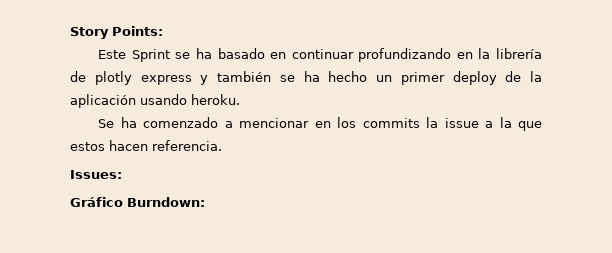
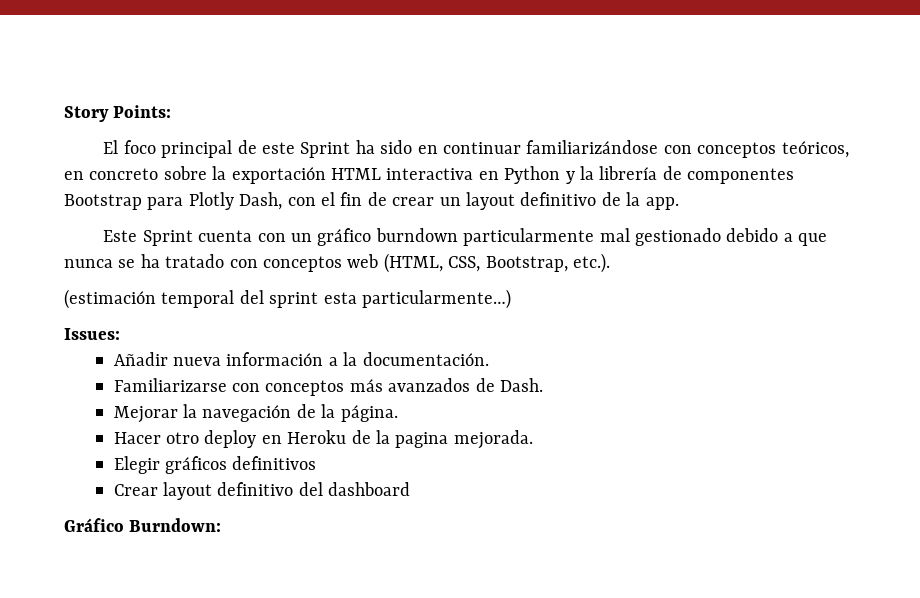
[98,48,542,62] [70,71,542,85] [70,94,240,108] [98,117,542,131] [70,140,222,151] [70,170,122,179] Este Sprint se ha basado en continuar profundizando en la librería de plotly express y también se ha hecho un primer deploy de la aplicación usando heroku. // Se ha comenzado a mencionar en los commits la issue a la que estos hacen referencia. // Issues: -> [103,140,849,158] [64,166,795,184] [64,192,679,210] [103,228,828,246] [64,253,610,273] [64,289,511,309] [64,328,120,340] [113,352,489,366] [113,378,543,396] [113,404,398,423] [113,430,533,449] [113,456,317,474] [113,482,411,500] El foco principal de este Sprint ha sido en continuar familiarizándose con conceptos teóricos, en concreto sobre la exportación HTML interactiva en Python y la librería de componentes Bootstrap para Plotly Dash, con el fin de crear un layout definitivo de la app. // Este Sprint cuenta con un gráfico burndown particularmente mal gestionado debido a que nunca se ha tratado con conceptos web (HTML, CSS, Bootstrap, etc.). // (estimación temporal del sprint esta particularmente…) // Issues: // Añadir nueva información a la documentación. // Familiarizarse con conceptos más avanzados de Dash. // Mejorar la navegación de la página. // Hacer otro deploy en Heroku de la pagina mejorada. // Elegir gráficos definitivos // Crear layout definitivo del dashboard

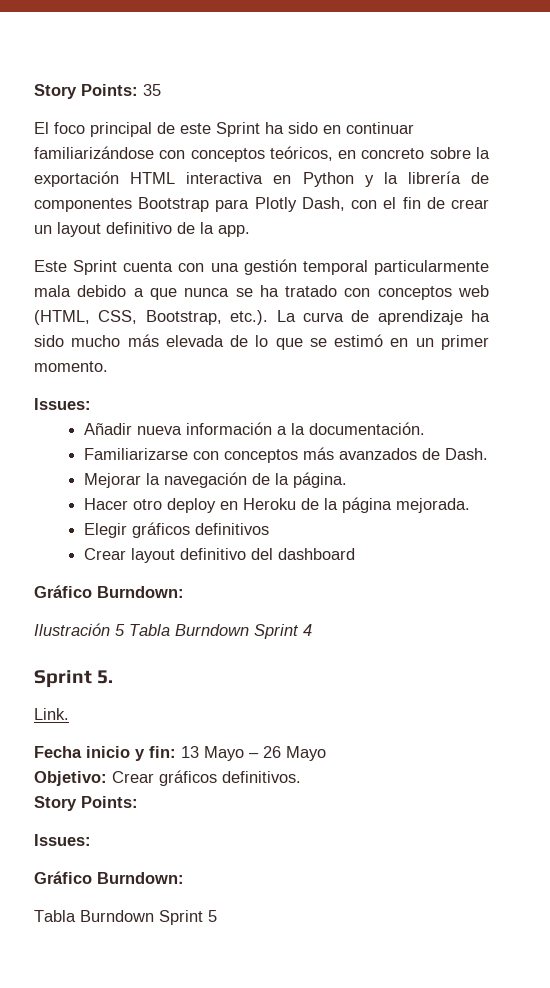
[64,105,172,122] Story Points: -> [34,84,161,99] Story Points: 35
[290,228,721,246] un gráfico burndown particularmente mal gestionado -> [210,259,489,275] [34,285,71,297] una gestión temporal particularmente mala
[64,289,511,309] // (estimación temporal del sprint esta particularmente…) -> [276,310,490,325] [34,334,489,350] [34,361,108,372] La curva de aprendizaje ha sido mucho más elevada de lo que se estimó en un primer momento.
[395,432,449,448] pagina -> [342,497,393,513] página
(222, 525) none -> [34,623,312,639] [34,670,114,688] [34,708,69,720] [34,746,326,761] [34,770,301,786] [34,796,138,811] [34,834,91,846] [34,871,184,884] [34,910,217,925] // Ilustración 5 Tabla Burndown Sprint 4 // Sprint 5. // Link. // Fecha inicio y fin: 13 Mayo – 26 Mayo // Objetivo: Crear gráficos definitivos. // Story Points: // Issues: // Gráfico Burndown: // Tabla Burndown Sprint 5

